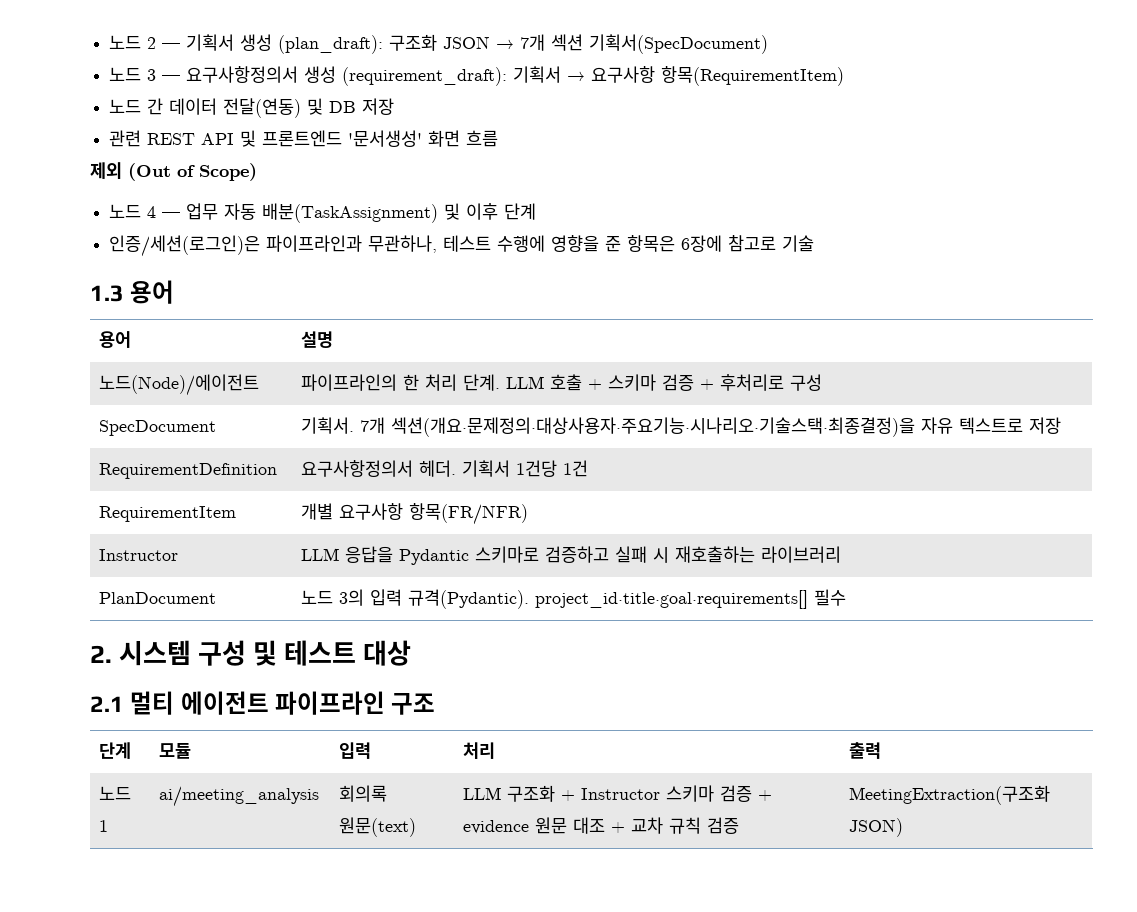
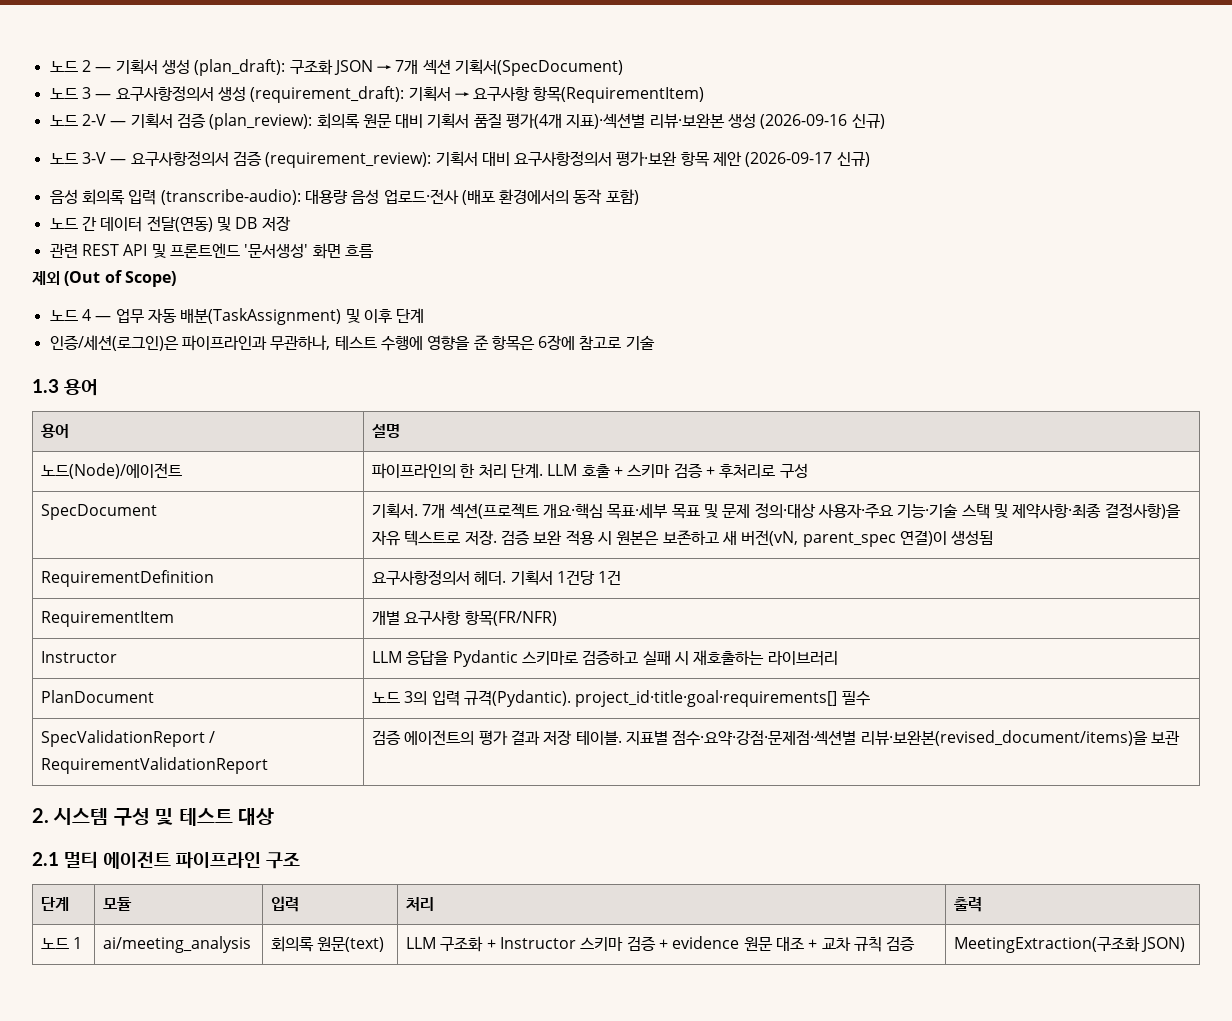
(845, 76) none -> [49,113,885,130] [49,151,870,168] [49,189,639,205] // 노드 2-V — 기획서 검증 (plan_review): 회의록 원문 대비 기획서 품질 평가(4개 지표)·섹션별 리뷰·보완본 생성 (2026-09-16 신규) // 노드 3-V — 요구사항정의서 검증 (requirement_review): 기획서 대비 요구사항정의서 평가·보완 항목 제안 (2026-09-17 신규) // 음성 회의록 입력 (transcribe-audio): 대용량 음성 업로드·전사 (배포 환경에서의 동작 포함)
[391,417,1062,437] 섹션(개요·문제정의·대상사용자·주요기능·시나리오·기술스택·최종결정)을 자유 텍스트로 저장 -> [449,503,1181,519] [372,530,994,547] 섹션(프로젝트 개요·핵심 목표·세부 목표 및 문제 정의·대상 사용자·주요 기능·기술 스택 및 제약사항·최종 결정사항)을 자유 텍스트로 저장. 검증 보완 적용 시 원본은 보존하고 새 버전(vN, parent_spec 연결)이 생성됨
(847, 597) none -> [41,730,216,747] [41,757,269,774] [372,730,1181,746] // SpecValidationReport / RequirementValidationReport | 검증 에이전트의 평가 결과 저장 테이블. 지표별 점수·요약·강점·문제점·섹션별 리뷰·보완본(revised_document/items)을 보관

